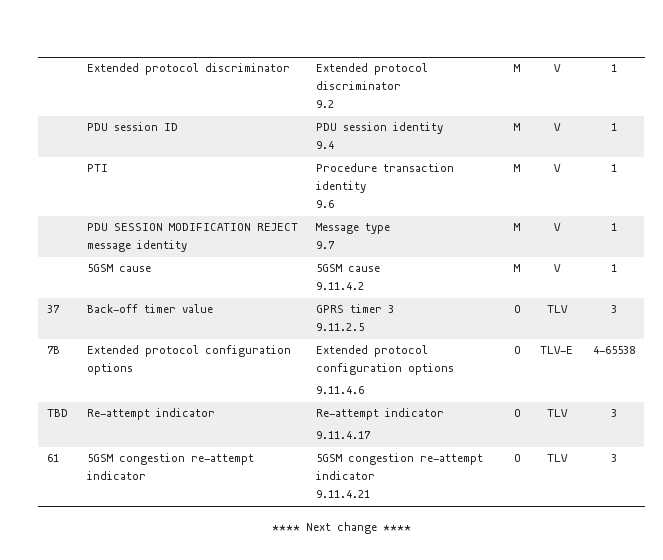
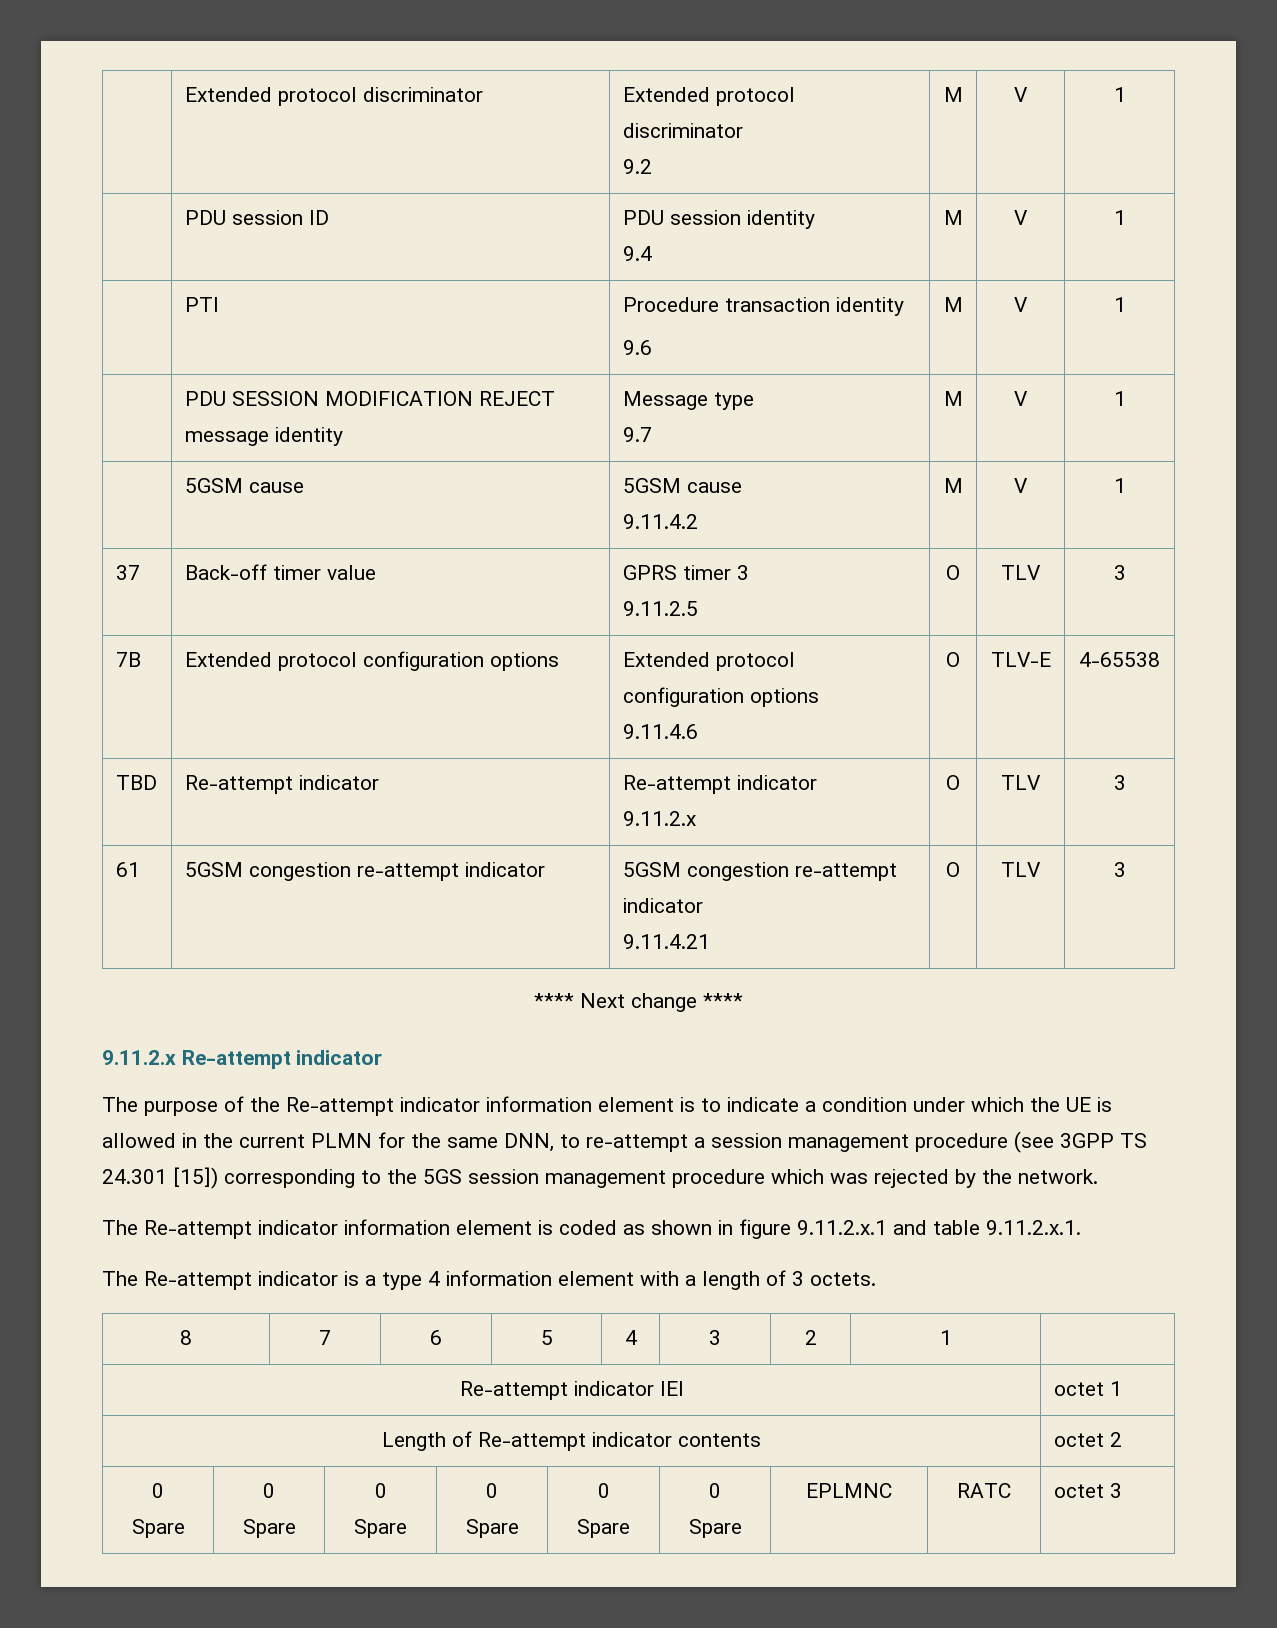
[316,431,372,439] 9.11.4.17 -> [622,811,696,826] 9.11.2.x
(411, 528) none -> [102,1050,383,1069] [102,1096,1112,1116] [102,1131,1147,1153] [102,1167,1098,1189] [102,1219,1081,1239] [102,1270,876,1290] [180,1330,192,1345] [319,1330,331,1345] [430,1330,442,1345] [540,1330,553,1345] [624,1330,637,1345] [709,1330,721,1345] [804,1330,817,1345] [939,1330,952,1345] [459,1381,684,1400] [1053,1381,1122,1396] [382,1431,761,1451] [1053,1432,1122,1447] [152,1483,164,1498] [131,1519,185,1538] [263,1483,275,1498] [242,1519,296,1538] [374,1483,387,1498] [354,1519,407,1538] [486,1483,498,1498] [465,1519,519,1538] [597,1483,610,1498] [577,1519,630,1538] [709,1483,721,1498] [688,1519,742,1538] [806,1483,892,1498] [957,1483,1011,1498] [1053,1483,1122,1498] // 9.11.2.x Re-attempt indicator // The purpose of the Re-attempt indicator information element is to indicate a condition under which the UE is allowed in the current PLMN for the same DNN, to re-attempt a session management procedure (see 3GPP TS 24.301 [15]) corresponding to the 5GS session management procedure which was rejected by the network. // The Re-attempt indicator information element is coded as shown in figure 9.11.2.x.1 and table 9.11.2.x.1. // The Re-attempt indicator is a type 4 information element with a length of 3 octets. // 8 | 7 | 6 | 5 | 4 | 3 | 2 | 1 | // Re-attempt indicator IEI | octet 1 // Length of Re-attempt indicator contents | octet 2 // 0 // Spare | 0 // Spare | 0 // Spare | 0 // Spare | 0 // Spare | 0 // Spare | EPLMNC | RATC | octet 3

